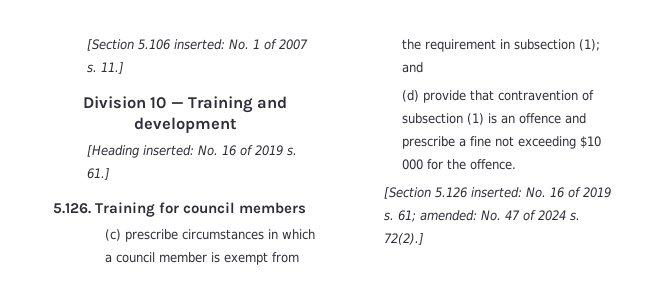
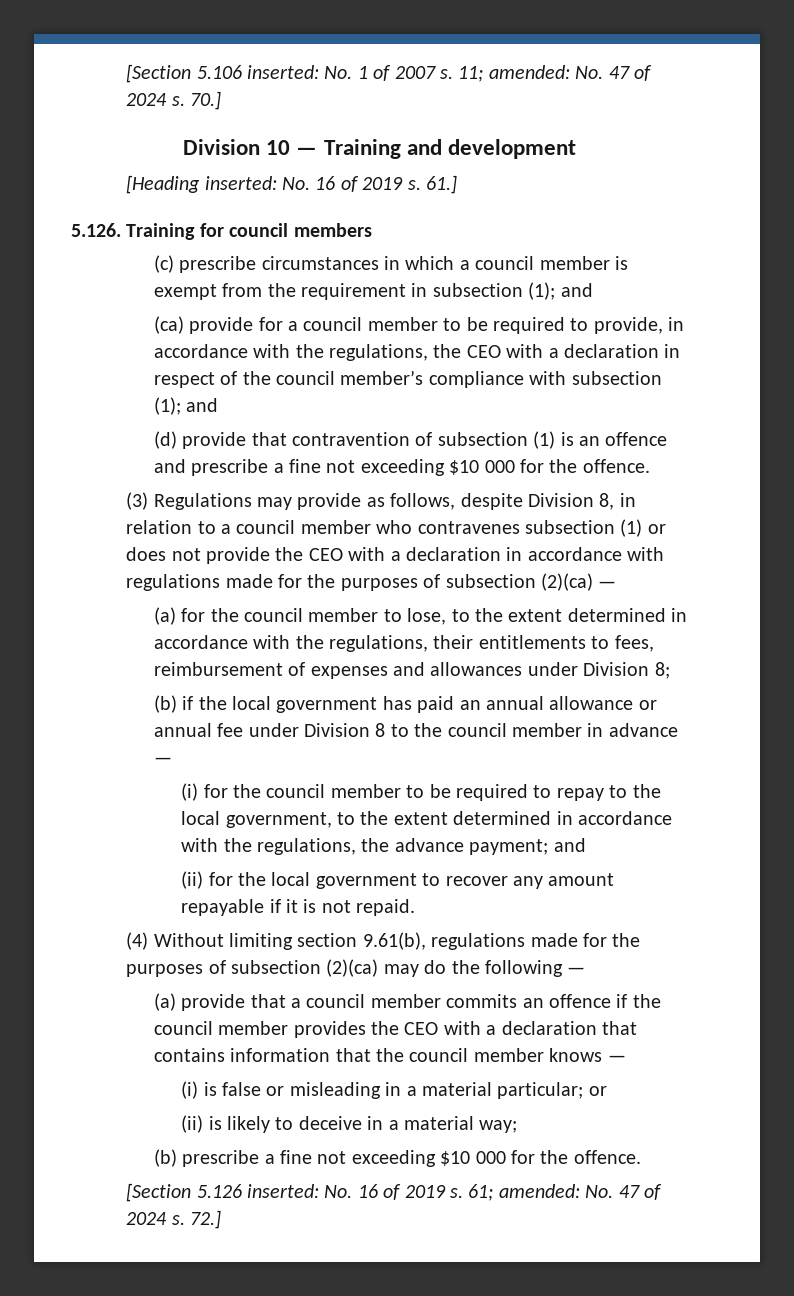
[101,62,125,74] 11.] -> [458,65,652,82] [126,91,221,110] 11; amended: No. 47 of 2024 s. 70.]
(423, 67) none -> [153,316,685,334] [153,344,681,361] [153,370,662,388] [153,397,219,415] // (ca) provide for a council member to be required to provide, in accordance with the regulations, the CEO with a declaration in respect of the council member’s compliance with subsection (1); and
(516, 164) none -> [126,492,636,510] [126,519,666,537] [126,547,665,564] [126,573,617,591] [153,607,688,625] [153,635,654,652] [153,662,670,679] [153,695,657,713] [153,723,678,737] [153,757,172,764] [181,783,661,801] [181,811,673,828] [181,838,586,855] [181,871,615,889] [181,899,416,916] [126,932,641,950] [126,959,586,977] [153,993,661,1011] [153,1021,637,1038] [153,1048,626,1062] [181,1081,607,1099] [181,1115,518,1133] [153,1149,641,1167] // (3) Regulations may provide as follows, despite Division 8, in relation to a council member who contravenes subsection (1) or does not provide the CEO with a declaration in accordance with regulations made for the purposes of subsection (2)(ca) — // (a) for the council member to lose, to the extent determined in accordance with the regulations, their entitlements to fees, reimbursement of expenses and allowances under Division 8; // (b) if the local government has paid an annual allowance or annual fee under Division 8 to the council member in advance — // (i) for the council member to be required to repay to the local government, to the extent determined in accordance with the regulations, the advance payment; and // (ii) for the local government to recover any amount repayable if it is not repaid. // (4) Without limiting section 9.61(b), regulations made for the purposes of subsection (2)(ca) may do the following — // (a) provide that a council member commits an offence if the council member provides the CEO with a declaration that contains information that the council member knows — // (i) is false or misleading in a material particular; or // (ii) is likely to deceive in a material way; // (b) prescribe a fine not exceeding $10 000 for the offence.
[384,233,425,245] 72(2).] -> [189,1210,221,1229] 72.]

